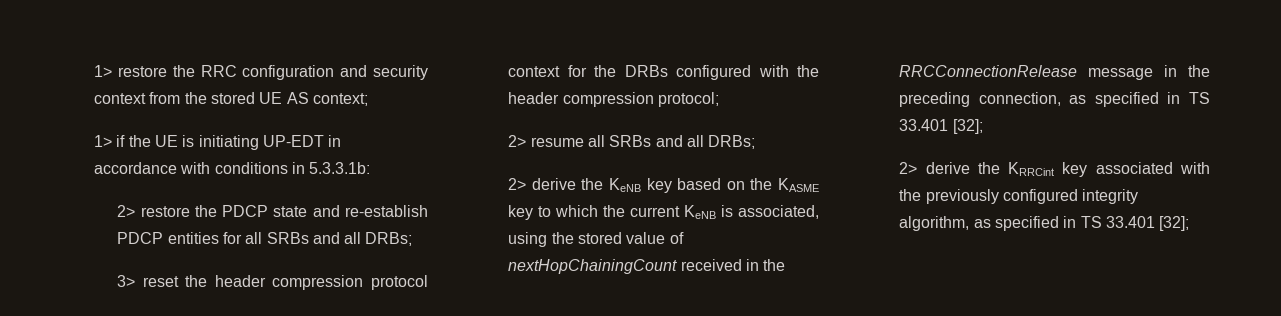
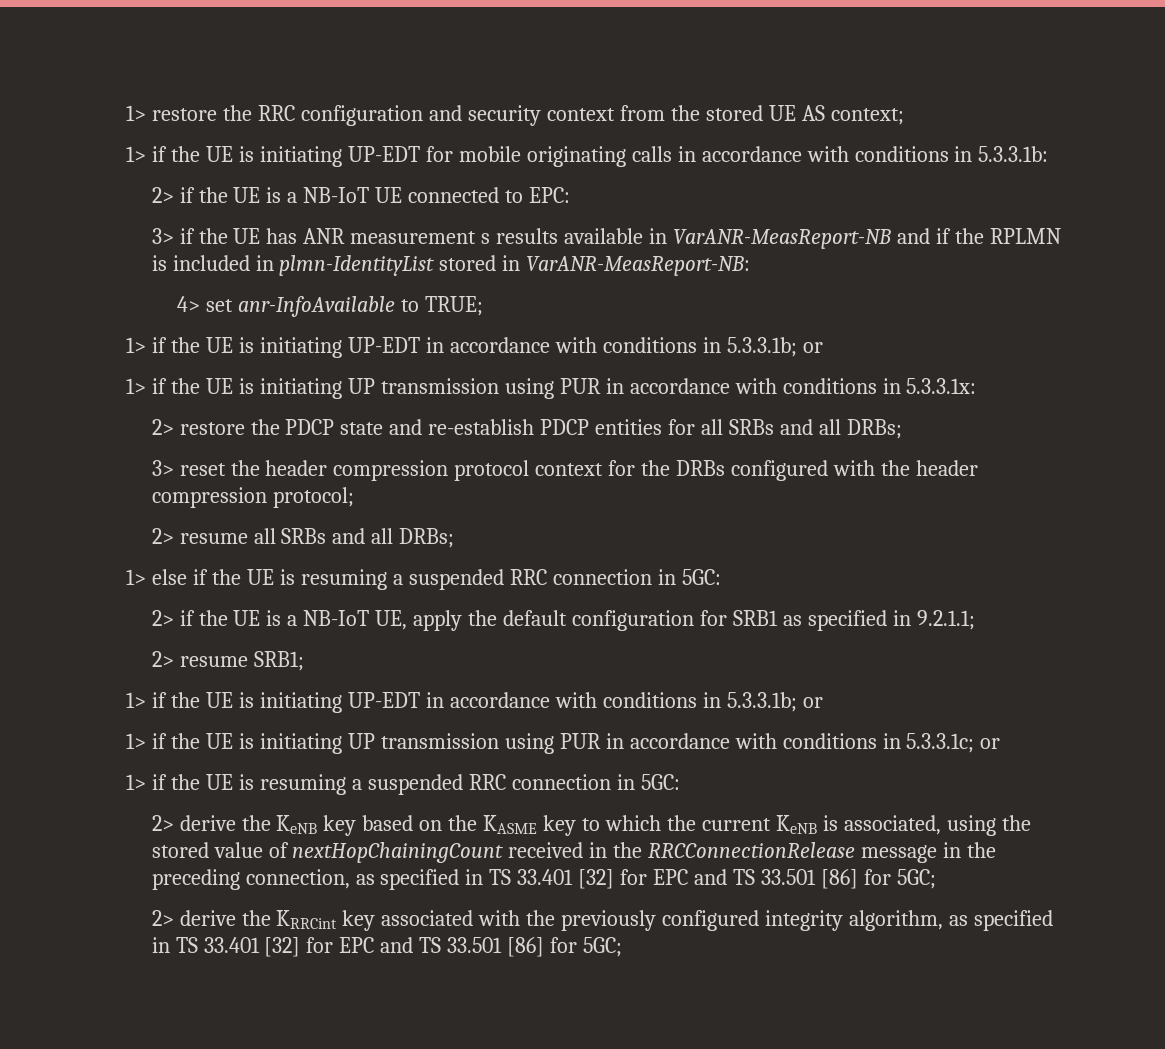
(325, 141) none -> [425,146,672,167] for mobile originating calls
(371, 168) none -> [151,187,571,203] [151,228,1061,249] [151,255,751,276] [177,296,483,317] [126,337,823,358] [126,378,977,399] // 2> if the UE is a NB-IoT UE connected to EPC: // 3> if the UE has ANR measurement s results available in VarANR-MeasReport-NB and if the RPLMN is included in plmn-IdentityList stored in VarANR-MeasReport-NB: // 4> set anr-InfoAvailable to TRUE; // 1> if the UE is initiating UP-EDT in accordance with conditions in 5.3.3.1b; or // 1> if the UE is initiating UP transmission using PUR in accordance with conditions in 5.3.3.1x:
(756, 142) none -> [126,569,721,590] [151,610,975,631] [151,651,304,671] [126,692,823,713] [126,733,1001,754] [126,774,680,795] // 1> else if the UE is resuming a suspended RRC connection in 5GC: // 2> if the UE is a NB-IoT UE, apply the default configuration for SRB1 as specified in 9.2.1.1; // 2> resume SRB1; // 1> if the UE is initiating UP-EDT in accordance with conditions in 5.3.3.1b; or // 1> if the UE is initiating UP transmission using PUR in accordance with conditions in 5.3.3.1c; or // 1> if the UE is resuming a suspended RRC connection in 5GC:
[952,119,983,134] [32]; -> [578,869,936,889] [32] for EPC and TS 33.501 [86] for 5GC;
[1159,216,1190,231] [32]; -> [264,937,623,957] [32] for EPC and TS 33.501 [86] for 5GC;

